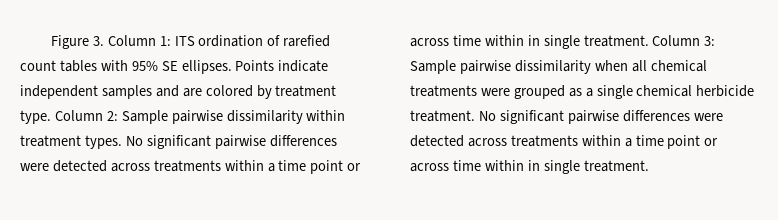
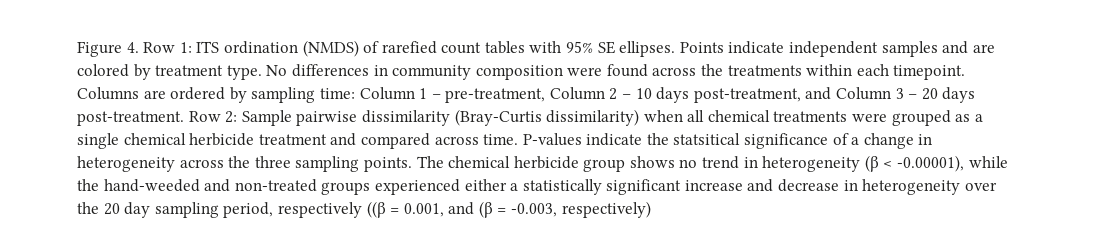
[92,35,156,46] 3. Column -> [126,42,176,53] 4. Row
(264, 41) none -> [302,40,359,57] (NMDS)
[54,110,346,124] [20,135,337,149] [20,160,362,174] [410,35,716,49] [410,60,591,74] Column 2: Sample pairwise dissimilarity within treatment types. No significant pairwise differences were detected across treatments within a time point or across time within in single treatment. Column 3: Sample pairwise dissimilarity -> [266,64,966,80] [77,87,976,103] [77,109,640,126] No differences in community composition were found across the treatments within each timepoint. Columns are ordered by sampling time: Column 1 – pre-treatment, Column 2 – 10 days post-treatment, and Column 3 – 20 days post-treatment. Row 2: Sample pairwise dissimilarity (Bray-Curtis dissimilarity)
[410,110,723,124] [410,135,719,149] [410,160,649,174] treatment. No significant pairwise differences were detected across treatments within a time point or across time within in single treatment. -> [258,133,933,149] [77,155,1008,172] [77,179,997,195] [77,201,651,218] treatment and compared across time. P-values indicate the statsitical significance of a change in heterogeneity across the three sampling points. The chemical herbicide group shows no trend in heterogeneity (β < -0.00001), while the hand-weeded and non-treated groups experienced either a statistically significant increase and decrease in heterogeneity over the 20 day sampling period, respectively ((β = 0.001, and (β = -0.003, respectively)

